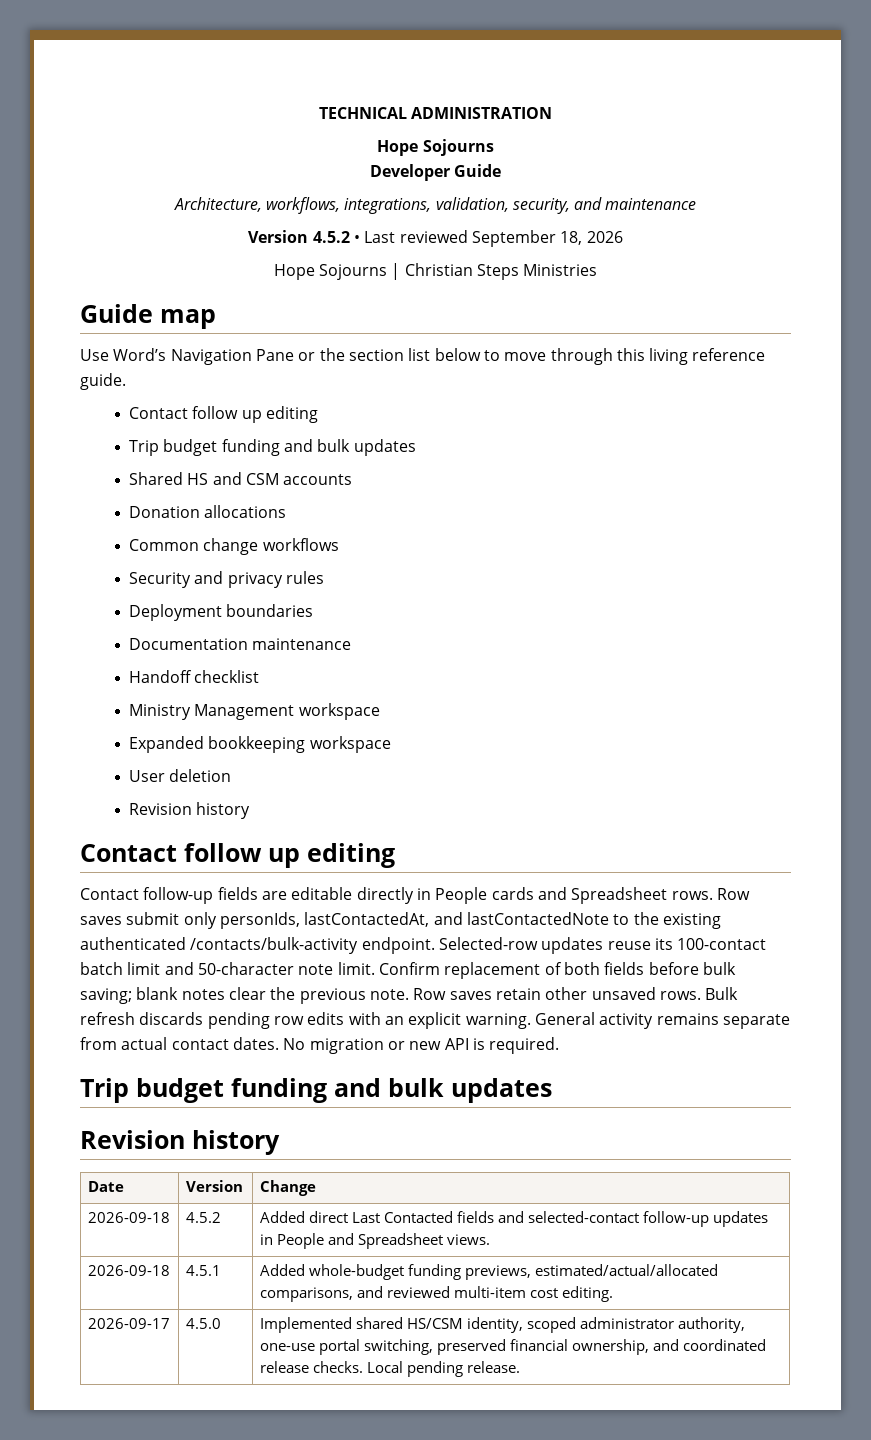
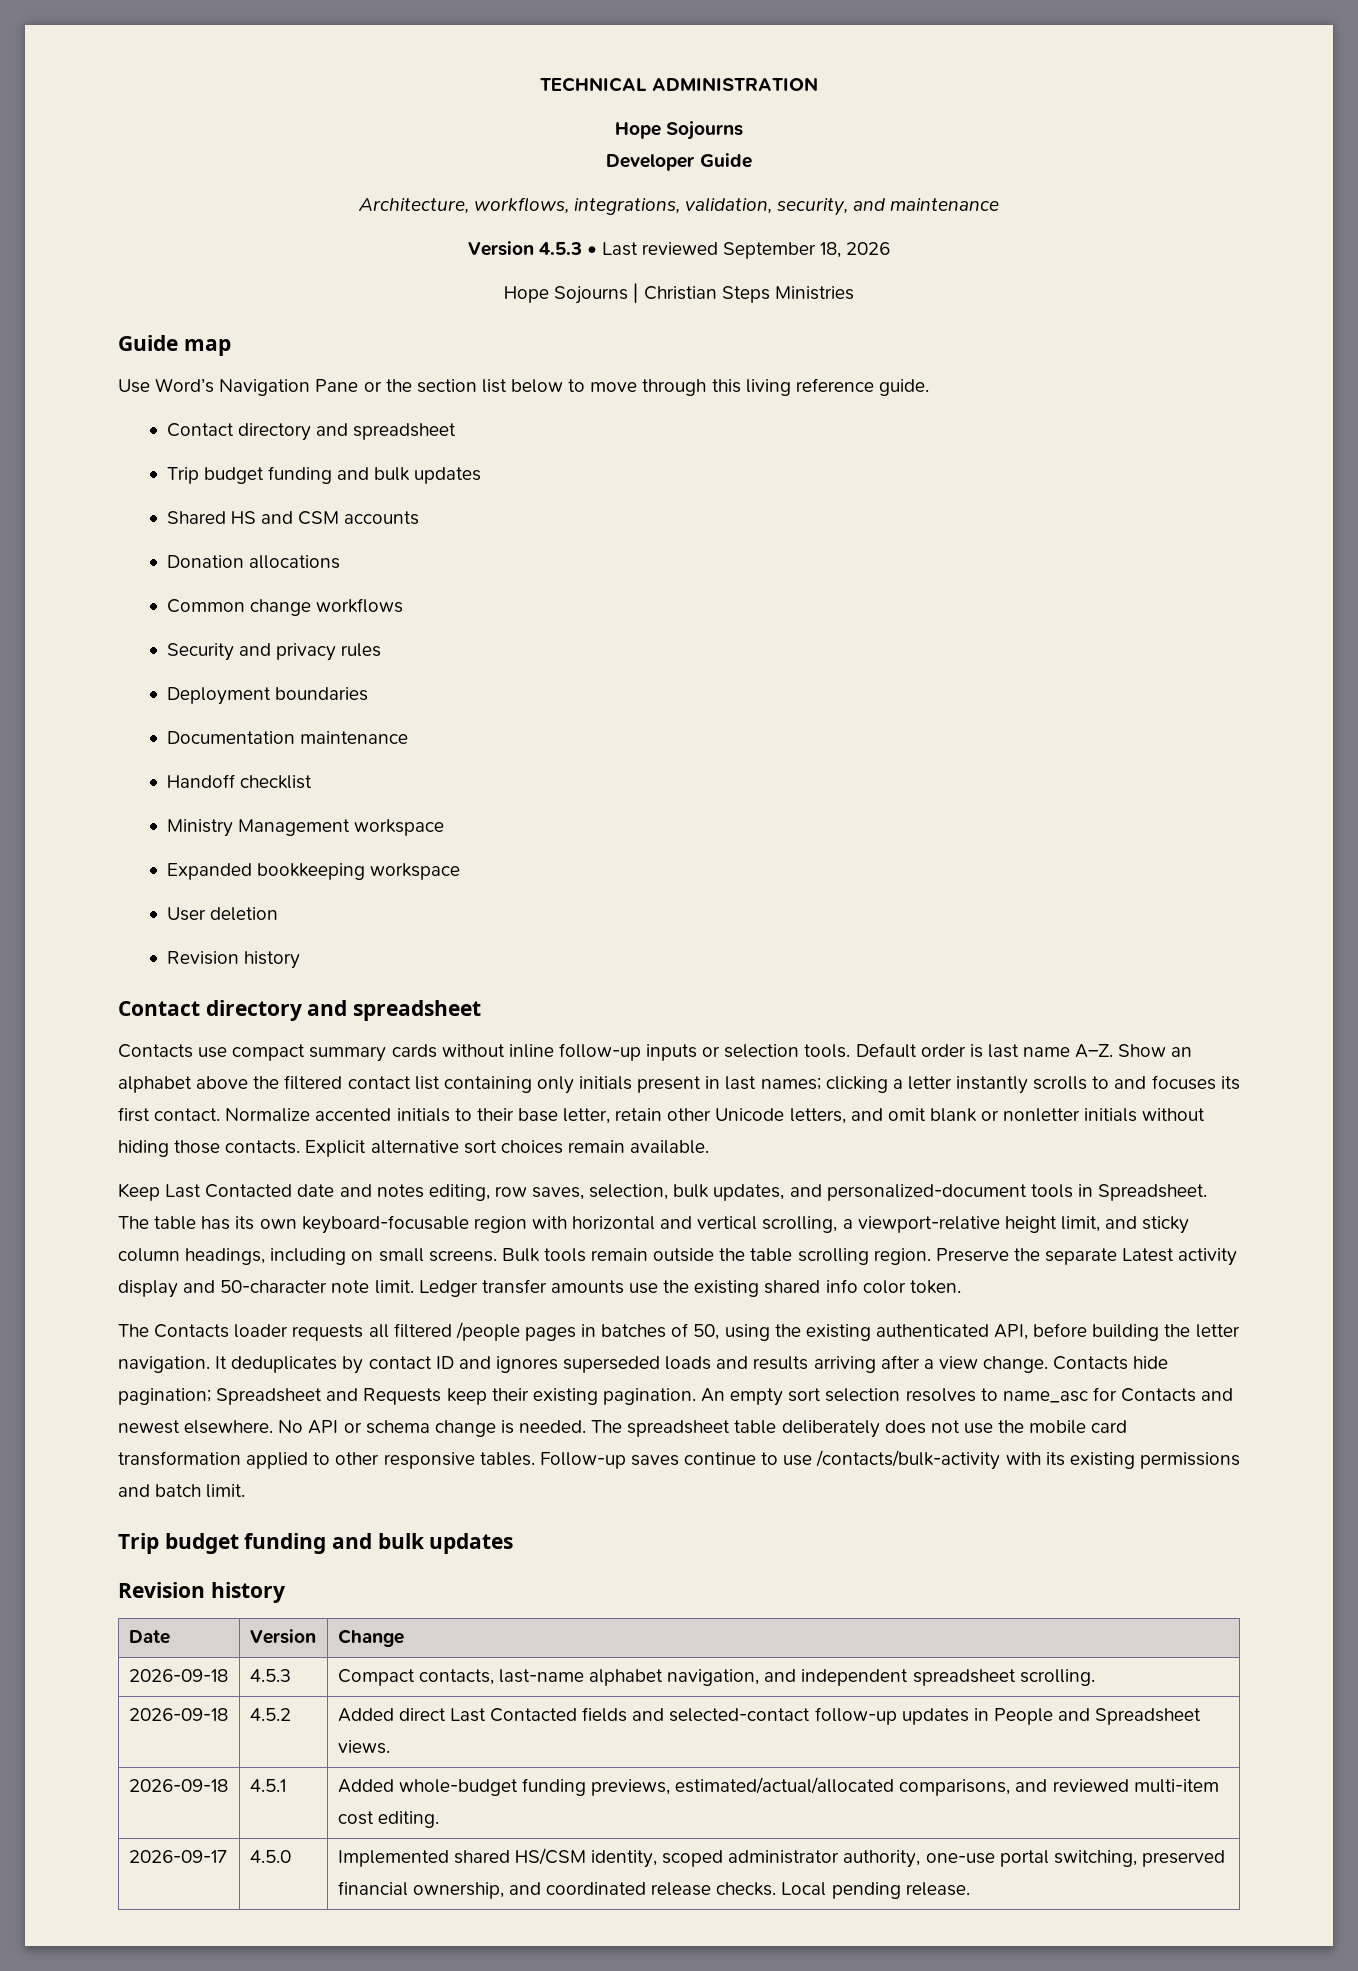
[312,231,350,243] 4.5.2 -> [538,242,582,255] 4.5.3
[192,406,318,423] follow up editing -> [237,423,457,441] directory and spreadsheet
[184,843,395,868] [80,887,750,904] [80,912,721,929] [80,937,767,954] [80,962,736,979] [80,987,739,1004] [80,1012,790,1029] [80,1037,560,1054] follow up editing // Contact follow-up fields are editable directly in People cards and Spreadsheet rows. Row saves submit only personIds, lastContactedAt, and lastContactedNote to the existing authenticated /contacts/bulk-activity endpoint. Selected-row updates reuse its 100-contact batch limit and 50-character note limit. Confirm replacement of both fields before bulk saving; blank notes clear the previous note. Row saves retain other unsaved rows. Bulk refresh discards pending row edits with an explicit warning. General activity remains separate from actual contact dates. No migration or new API is required. -> [205,1000,482,1021] [118,1043,1193,1062] [118,1075,1240,1094] [118,1107,1206,1124] [118,1140,710,1157] [118,1183,1208,1201] [118,1215,1190,1234] [118,1248,1238,1266] [118,1279,961,1298] [118,1322,1240,1341] [118,1355,1169,1374] [118,1387,1234,1406] [118,1420,1128,1438] [118,1450,1240,1470] [118,1484,246,1498] directory and spreadsheet // Contacts use compact summary cards without inline follow-up inputs or selection tools. Default order is last name A–Z. Show an alphabet above the filtered contact list containing only initials present in last names; clicking a letter instantly scrolls to and focuses its first contact. Normalize accented initials to their base letter, retain other Unicode letters, and omit blank or nonletter initials without hiding those contacts. Explicit alternative sort choices remain available. // Keep Last Contacted date and notes editing, row saves, selection, bulk updates, and personalized-document tools in Spreadsheet. The table has its own keyboard-focusable region with horizontal and vertical scrolling, a viewport-relative height limit, and sticky column headings, including on small screens. Bulk tools remain outside the table scrolling region. Preserve the separate Latest activity display and 50-character note limit. Ledger transfer amounts use the existing shared info color token. // The Contacts loader requests all filtered /people pages in batches of 50, using the existing authenticated API, before building the letter navigation. It deduplicates by contact ID and ignores superseded loads and results arriving after a view change. Contacts hide pagination; Spreadsheet and Requests keep their existing pagination. An empty sort selection resolves to name_asc for Contacts and newest elsewhere. No API or schema change is needed. The spreadsheet table deliberately does not use the mobile card transformation applied to other responsive tables. Follow-up saves continue to use /contacts/bulk-activity with its existing permissions and batch limit.
(316, 1188) none -> [128,1669,228,1682] [249,1669,291,1682] [337,1669,1095,1686] // 2026-09-18 | 4.5.3 | Compact contacts, last-name alphabet navigation, and independent spreadsheet scrolling.

